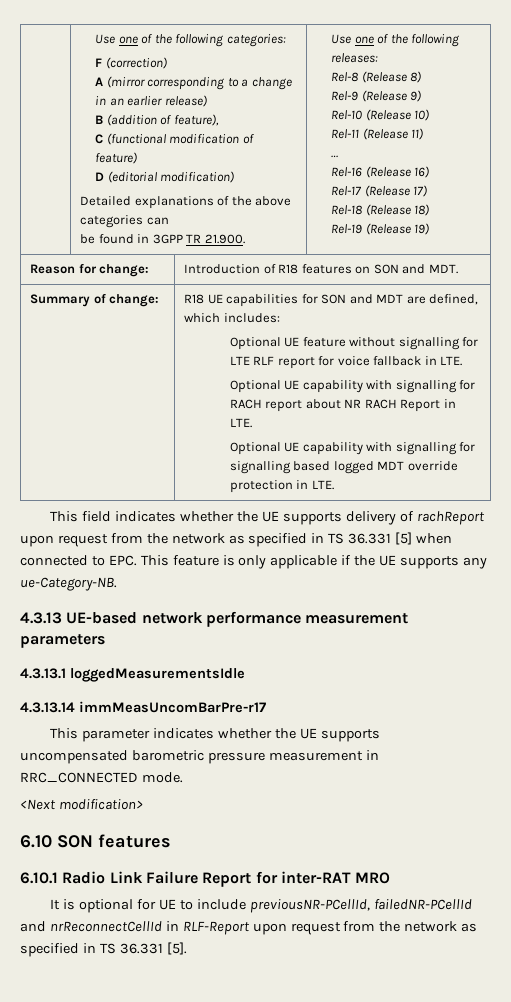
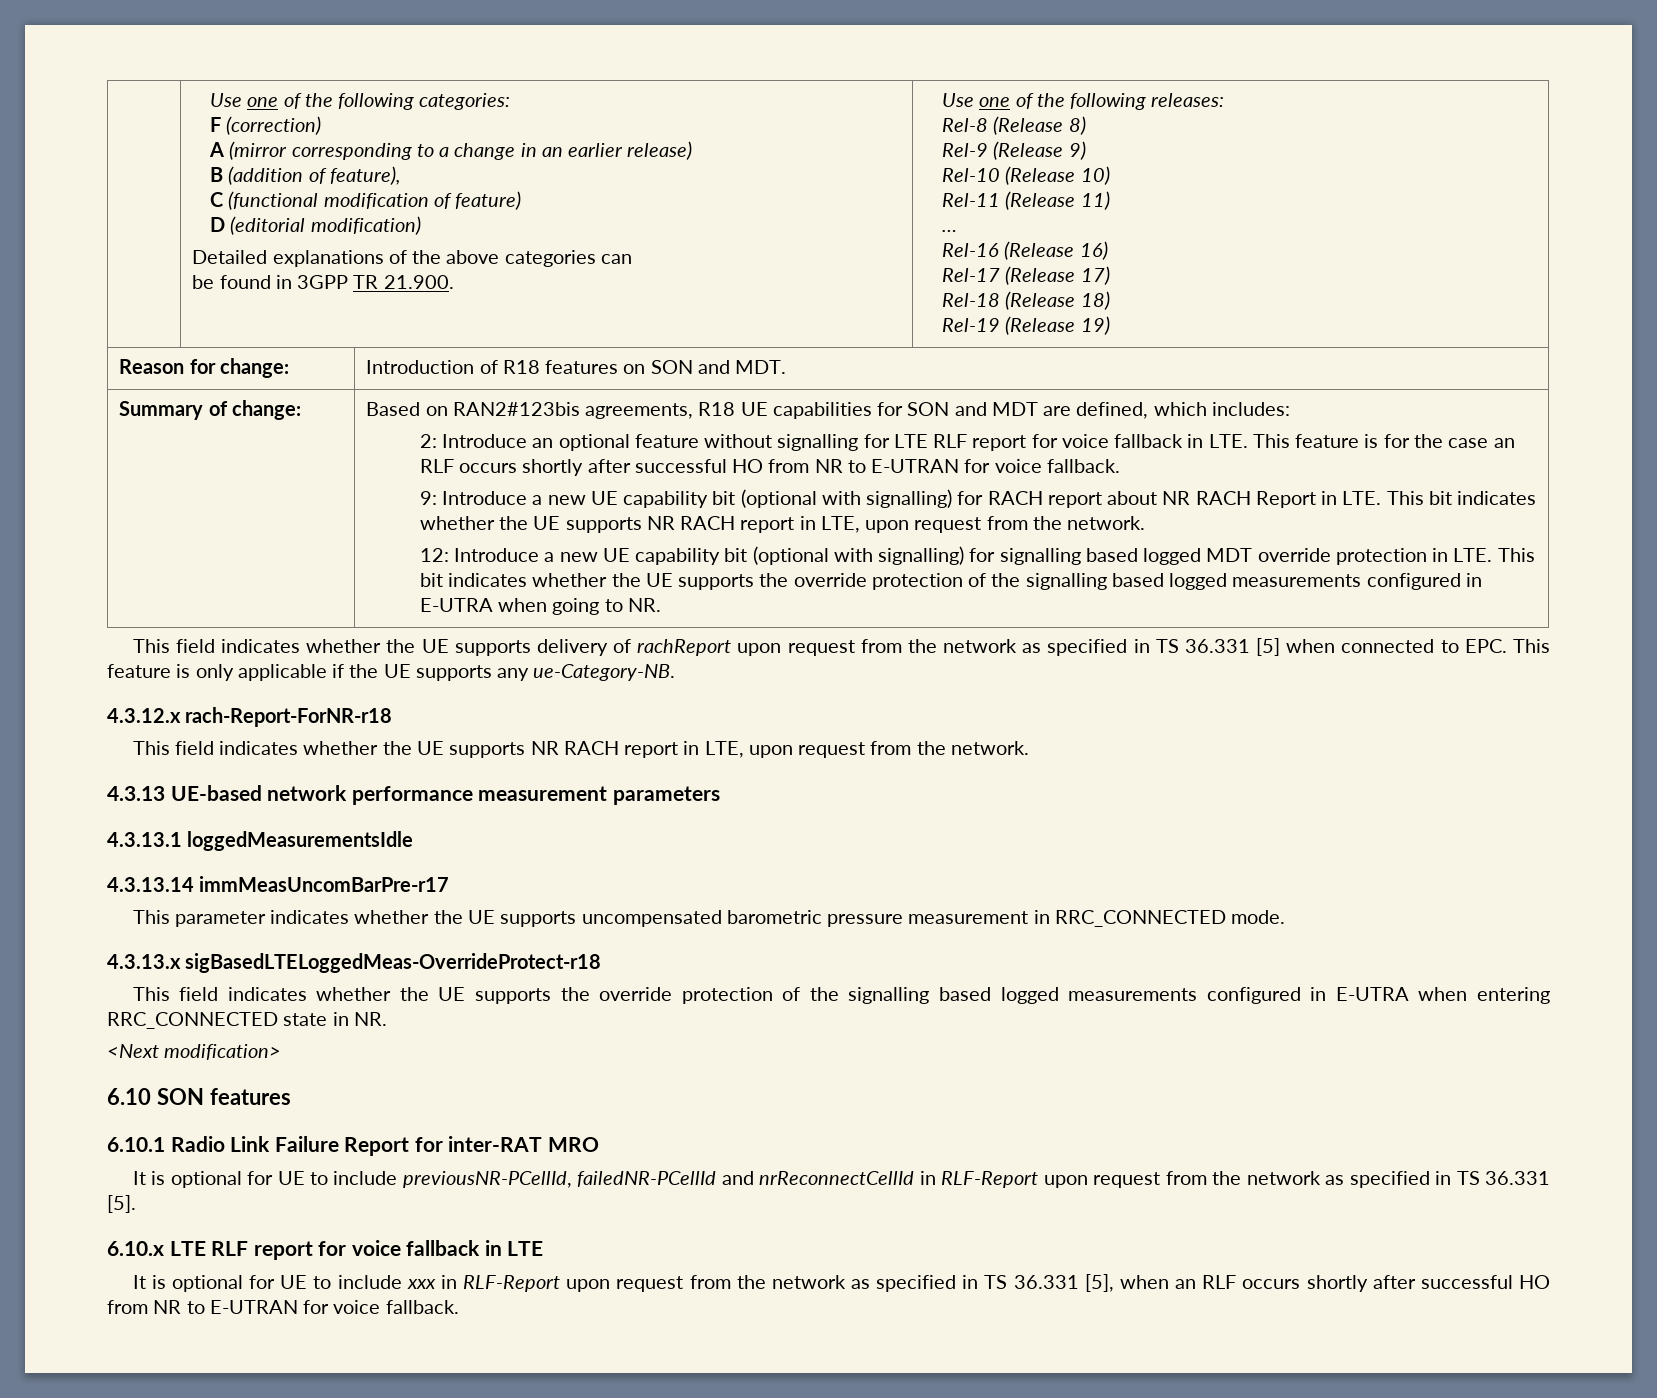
(160, 300) none -> [366,402,694,419] Based on RAN2#123bis agreements,
[229,337,300,350] Optional UE -> [419,434,630,451] 2: Introduce an optional
[229,380,457,393] // Optional UE capability with signalling -> [1252,434,1515,448] [419,459,1120,476] [419,489,953,508] This feature is for the case an RLF occurs shortly after successful HO from NR to E-UTRAN for voice fallback. // 9: Introduce a new UE capability bit (optional with signalling)
[229,442,457,455] // Optional UE capability with signalling -> [1386,491,1537,505] [419,516,1146,533] [419,546,965,565] This bit indicates whether the UE supports NR RACH report in LTE, upon request from the network. // 12: Introduce a new UE capability bit (optional with signalling)
(334, 485) none -> [1497,548,1535,562] [419,573,1482,590] [419,598,661,615] This bit indicates whether the UE supports the override protection of the signalling based logged measurements configured in E-UTRA when going to NR.
(117, 584) none -> [107,707,393,727] [132,741,1029,758] // 4.3.12.x rach-Report-ForNR-r18 // This field indicates whether the UE supports NR RACH report in LTE, upon request from the network.
(183, 777) none -> [107,953,602,973] [132,987,1551,1004] [107,1012,387,1029] // 4.3.13.x sigBasedLTELoggedMeas-OverrideProtect-r18 // This field indicates whether the UE supports the override protection of the signalling based logged measurements configured in E-UTRA when entering RRC_CONNECTED state in NR.
(187, 948) none -> [107,1240,544,1260] [132,1274,1551,1292] [107,1300,459,1314] // 6.10.x LTE RLF report for voice fallback in LTE // It is optional for UE to include xxx in RLF-Report upon request from the network as specified in TS 36.331 [5], when an RLF occurs shortly after successful HO from NR to E-UTRAN for voice fallback.

